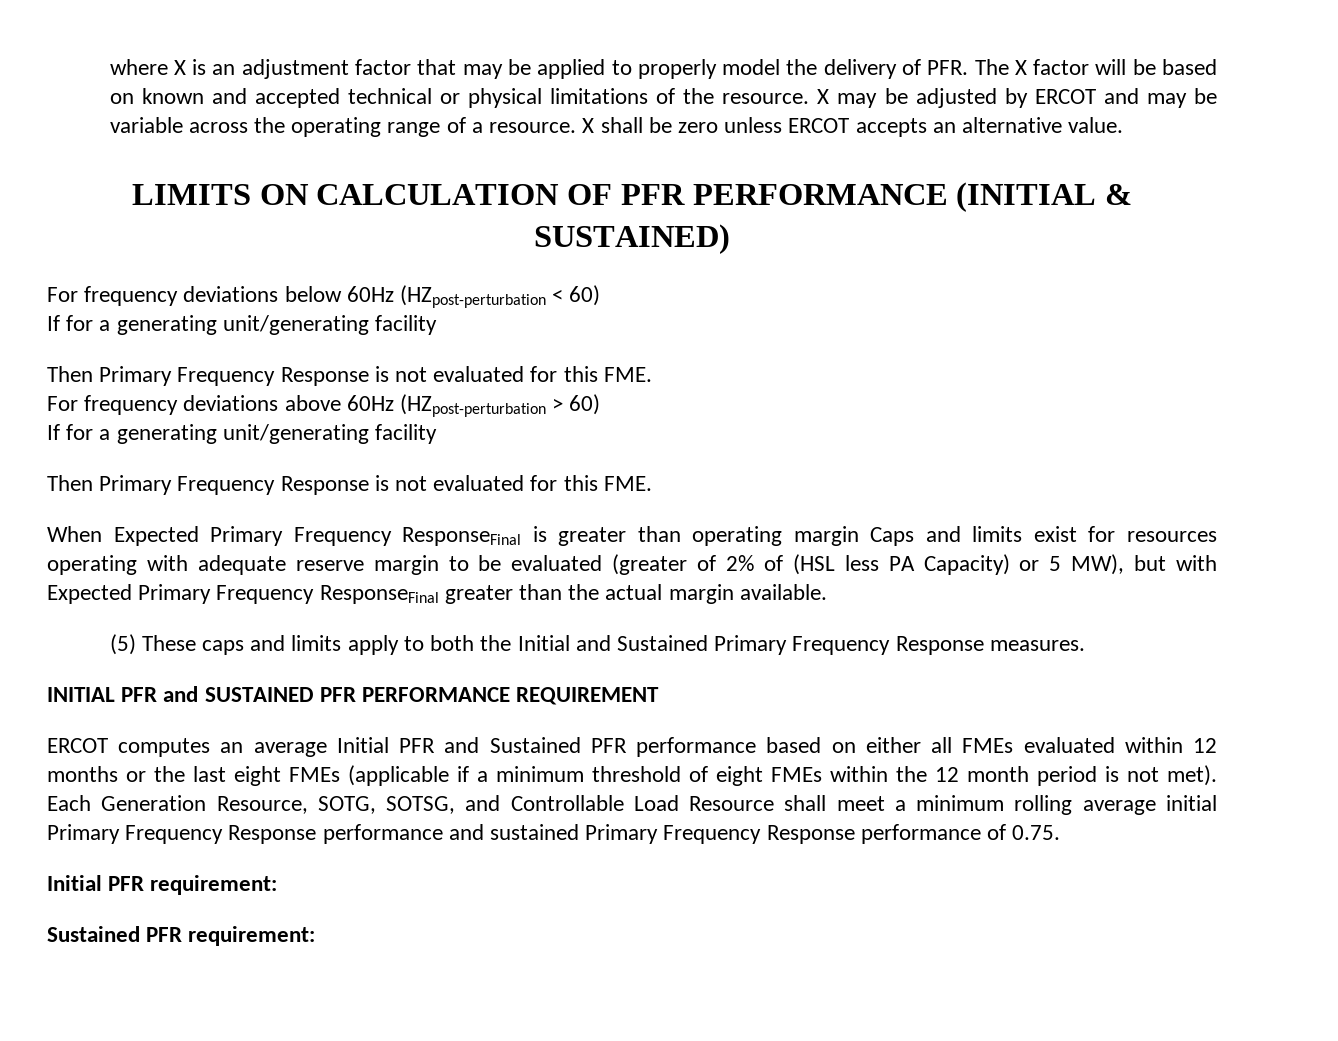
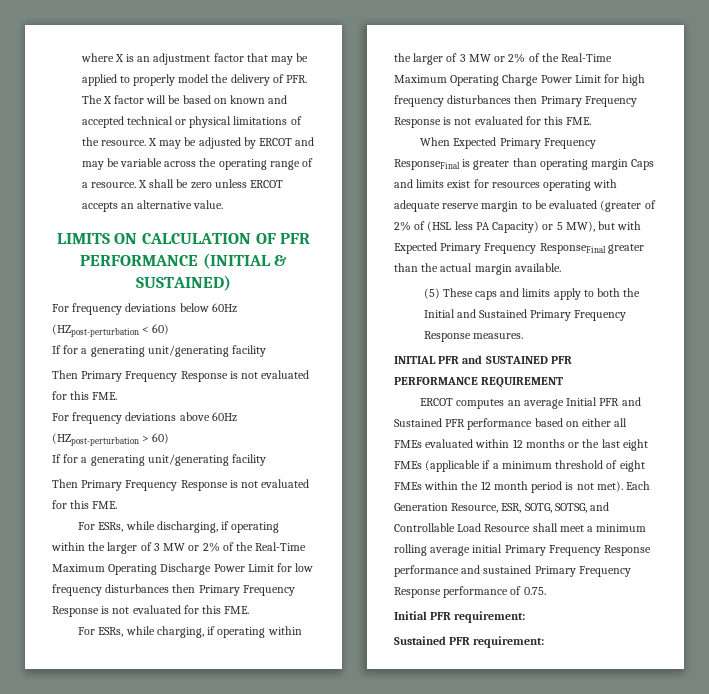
(652, 483) none -> [78,521,280,533] [51,542,307,554] [52,563,314,575] [52,584,295,596] [52,605,250,617] [78,626,302,638] [394,53,613,65] [394,74,646,86] [394,95,637,107] [394,116,592,128] // For ESRs, while discharging, if operating within the larger of 3 MW or 2% of the Real-Time Maximum Operating Discharge Power Limit for low frequency disturbances then Primary Frequency Response is not evaluated for this FME. // For ESRs, while charging, if operating within the larger of 3 MW or 2% of the Real-Time Maximum Operating Charge Power Limit for high frequency disturbances then Primary Frequency Response is not evaluated for this FME.
(308, 805) none -> [501,503,522,513] ESR,

